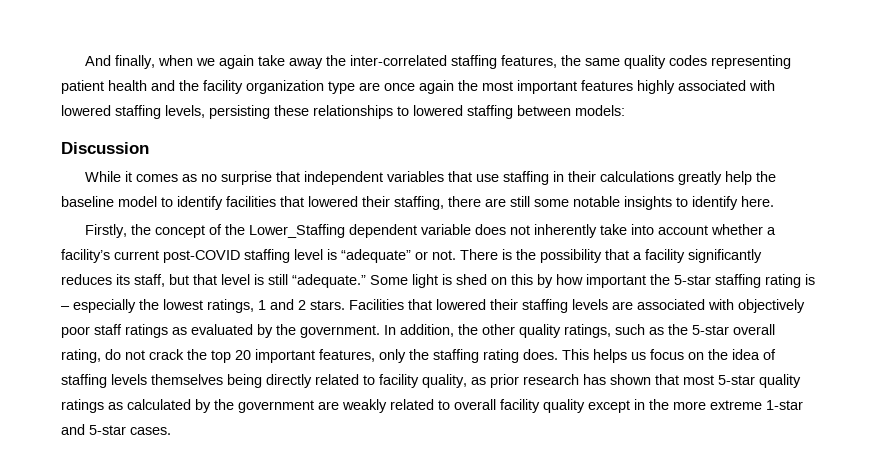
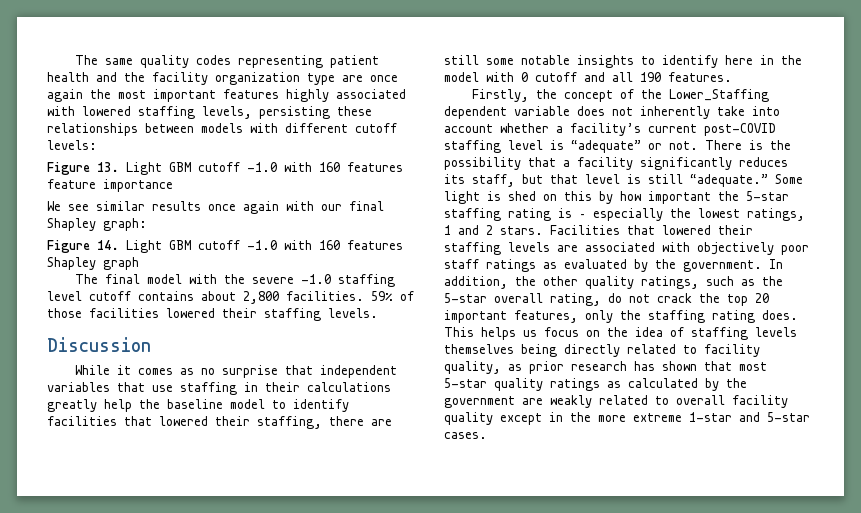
[85,55,582,69] And finally, when we again take away the inter-correlated staffing features, the -> [75,55,99,65] The
[397,105,625,119] to lowered staffing between models: -> [145,123,397,133] [47,140,97,150] [47,162,403,175] [47,179,173,192] [47,201,384,214] [47,218,147,231] [47,240,403,253] [47,257,139,270] [75,274,396,287] [47,291,414,304] [47,308,378,321] between models with different cutoff levels: // Figure 13. Light GBM cutoff -1.0 with 160 features feature importance // We see similar results once again with our final Shapley graph: // Figure 14. Light GBM cutoff -1.0 with 160 features Shapley graph // The final model with the severe -1.0 staffing level cutoff contains about 2,800 facilities. 59% of those facilities lowered their staffing levels.
[741,196,774,207] here. -> [725,55,802,65] [444,72,732,82] here in the model with 0 cutoff and all 190 features.

